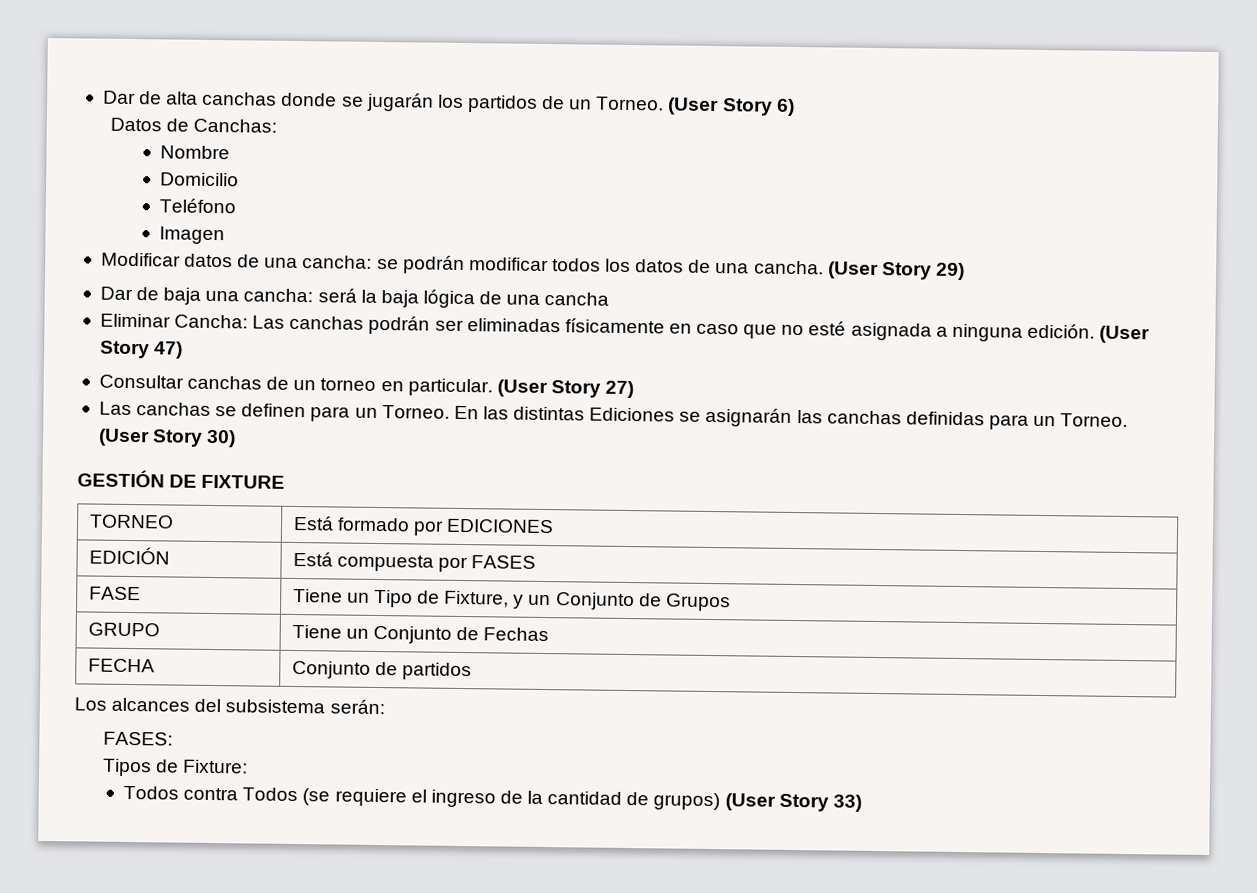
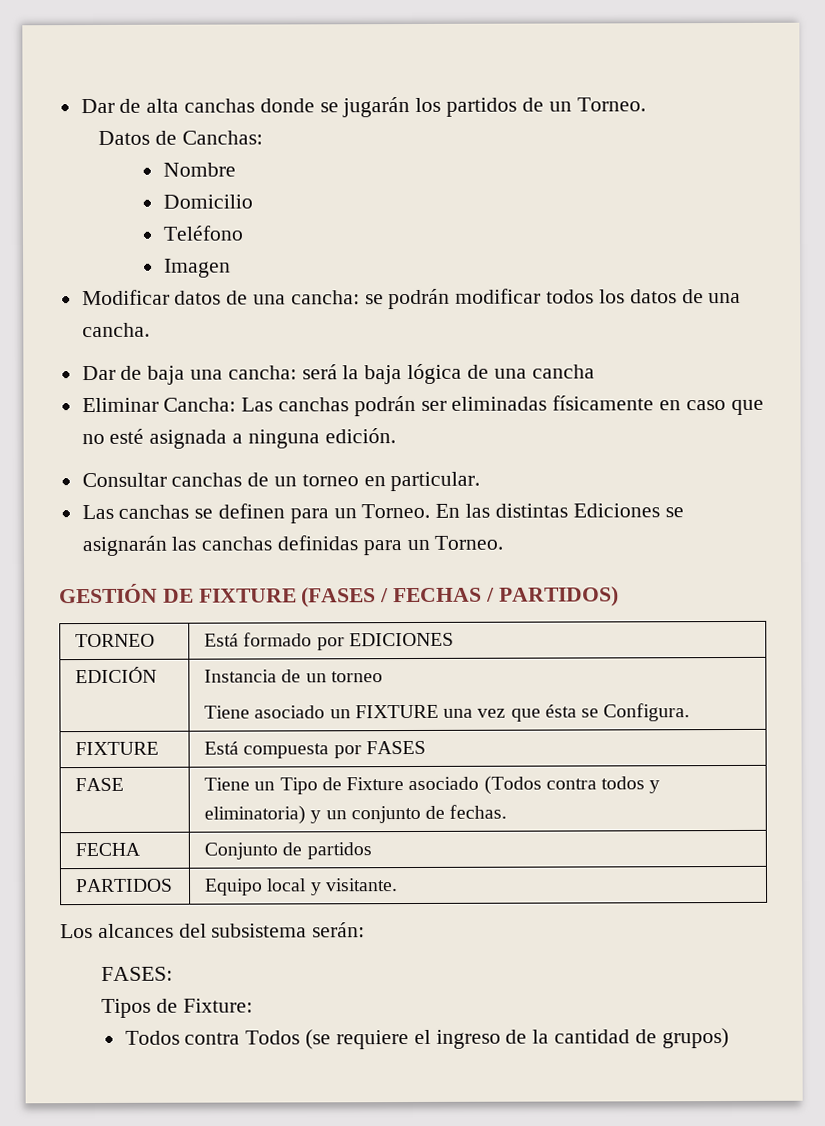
[668,97,795,116] (User Story 6) -> (646, 104) none
[827,261,965,281] (User Story 29) -> (150, 330) none
[1099,325,1151,344] [99,340,184,359] (User Story 47) -> (396, 436) none
[496,379,635,399] (User Story 27) -> (481, 481) none
[97,428,237,448] (User Story 30) -> (504, 542) none
(286, 481) none -> [301,586,619,608] (FASES / FECHAS / PARTIDOS)
(170, 555) none -> [204,669,383,683] [204,703,691,722] [75,741,160,756] | Instancia de un torneo // Tiene asociado un FIXTURE una vez que ésta se Configura. // FIXTURE
[444,590,731,612] [87,622,160,637] [291,624,550,644] Fixture, y un Conjunto de Grupos // GRUPO | Tiene un Conjunto de Fechas -> [346,775,661,795] [204,804,508,825] Fixture asociado (Todos contra todos y eliminatoria) y un conjunto de fechas.
(472, 671) none -> [75,878,174,893] [204,878,398,896] // PARTIDOS | Equipo local y visitante.
[724,793,862,812] (User Story 33) -> (729, 1038) none

